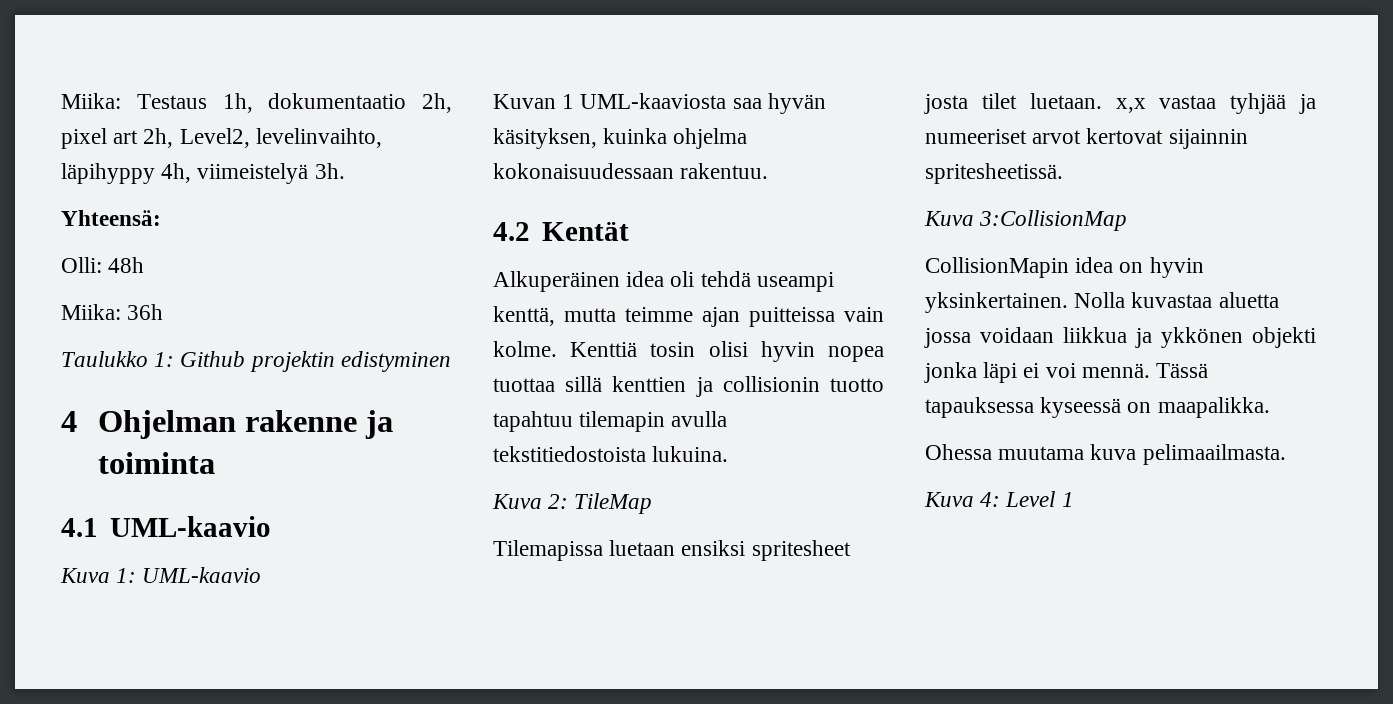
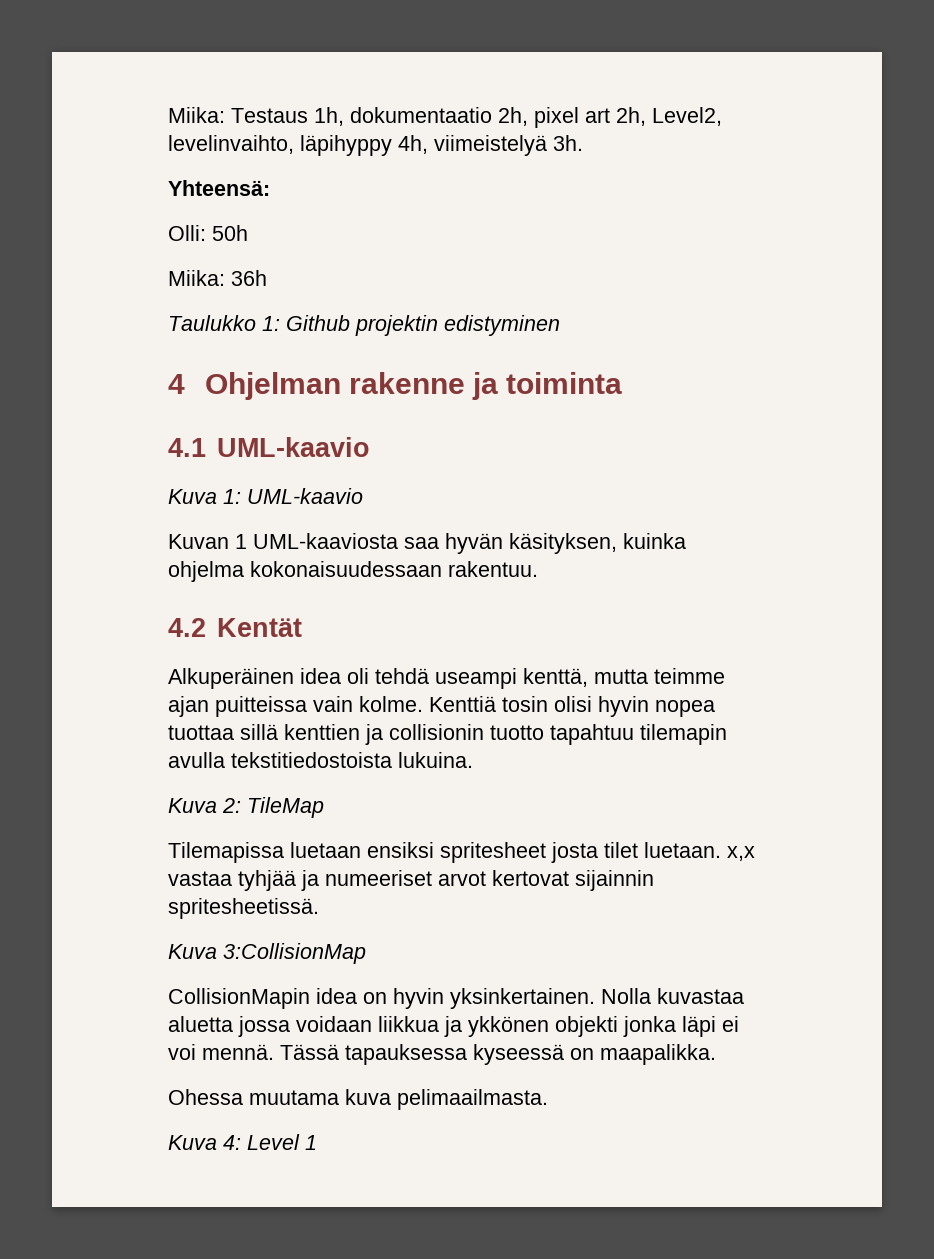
[108,257,145,273] 48h -> [212,225,248,241] 50h

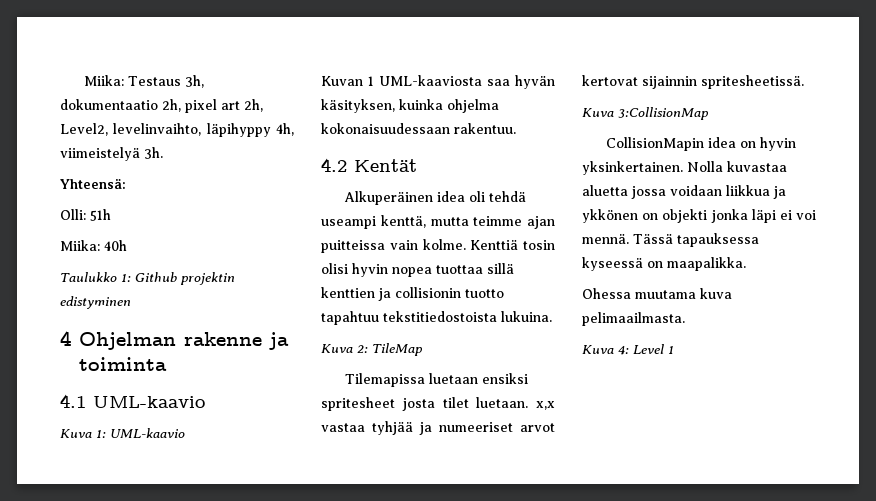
[314,107,344,126] 1h, -> [184,75,204,88] 3h,
[212,225,248,241] [168,270,267,286] 50h // Miika: 36h -> [90,209,111,221] [60,240,127,251] 51h // Miika: 40h
[640,724,727,745] [168,752,225,768] tilemapin avulla -> (379, 318) none
(549, 1026) none -> [642,213,659,220] on

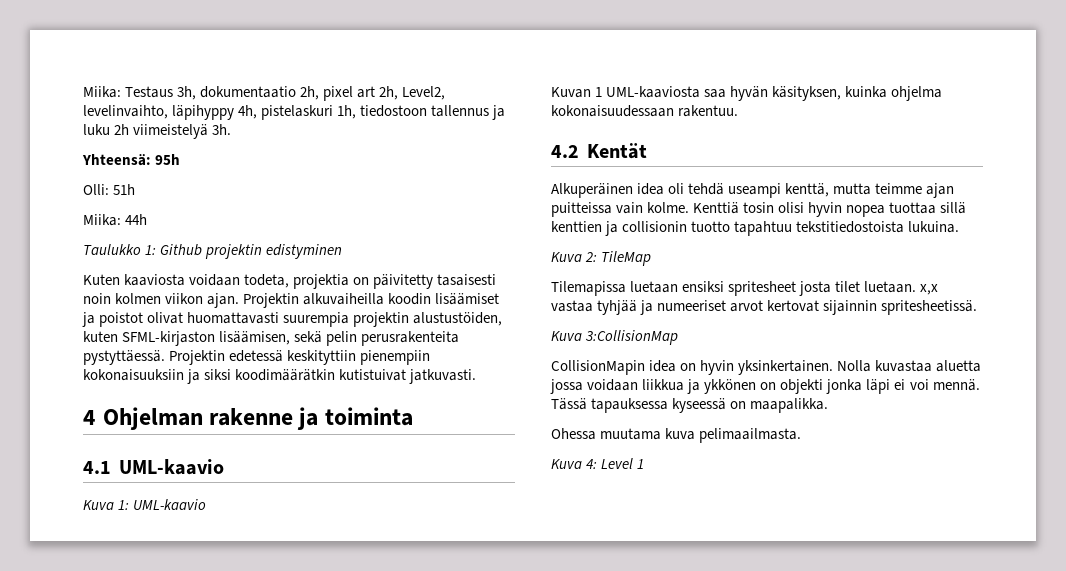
(294, 129) none -> [261,105,506,120] [83,124,130,135] pistelaskuri 1h, tiedostoon tallennus ja luku 2h
(126, 184) none -> [155,154,181,165] 95h
[104,240,127,251] 40h -> [125,214,148,225] 44h
(131, 302) none -> [83,274,497,289] [83,293,500,308] [82,312,503,327] [83,331,460,346] [83,350,431,365] [83,369,477,384] // Kuten kaaviosta voidaan todeta, projektia on päivitetty tasaisesti noin kolmen viikon ajan. Projektin alkuvaiheilla koodin lisäämiset ja poistot olivat huomattavasti suurempia projektin alustustöiden, kuten SFML-kirjaston lisäämisen, sekä pelin perusrakenteita pystyttäessä. Projektin edetessä keskityttiin pienempiin kokonaisuuksiin ja siksi koodimäärätkin kutistuivat jatkuvasti.

